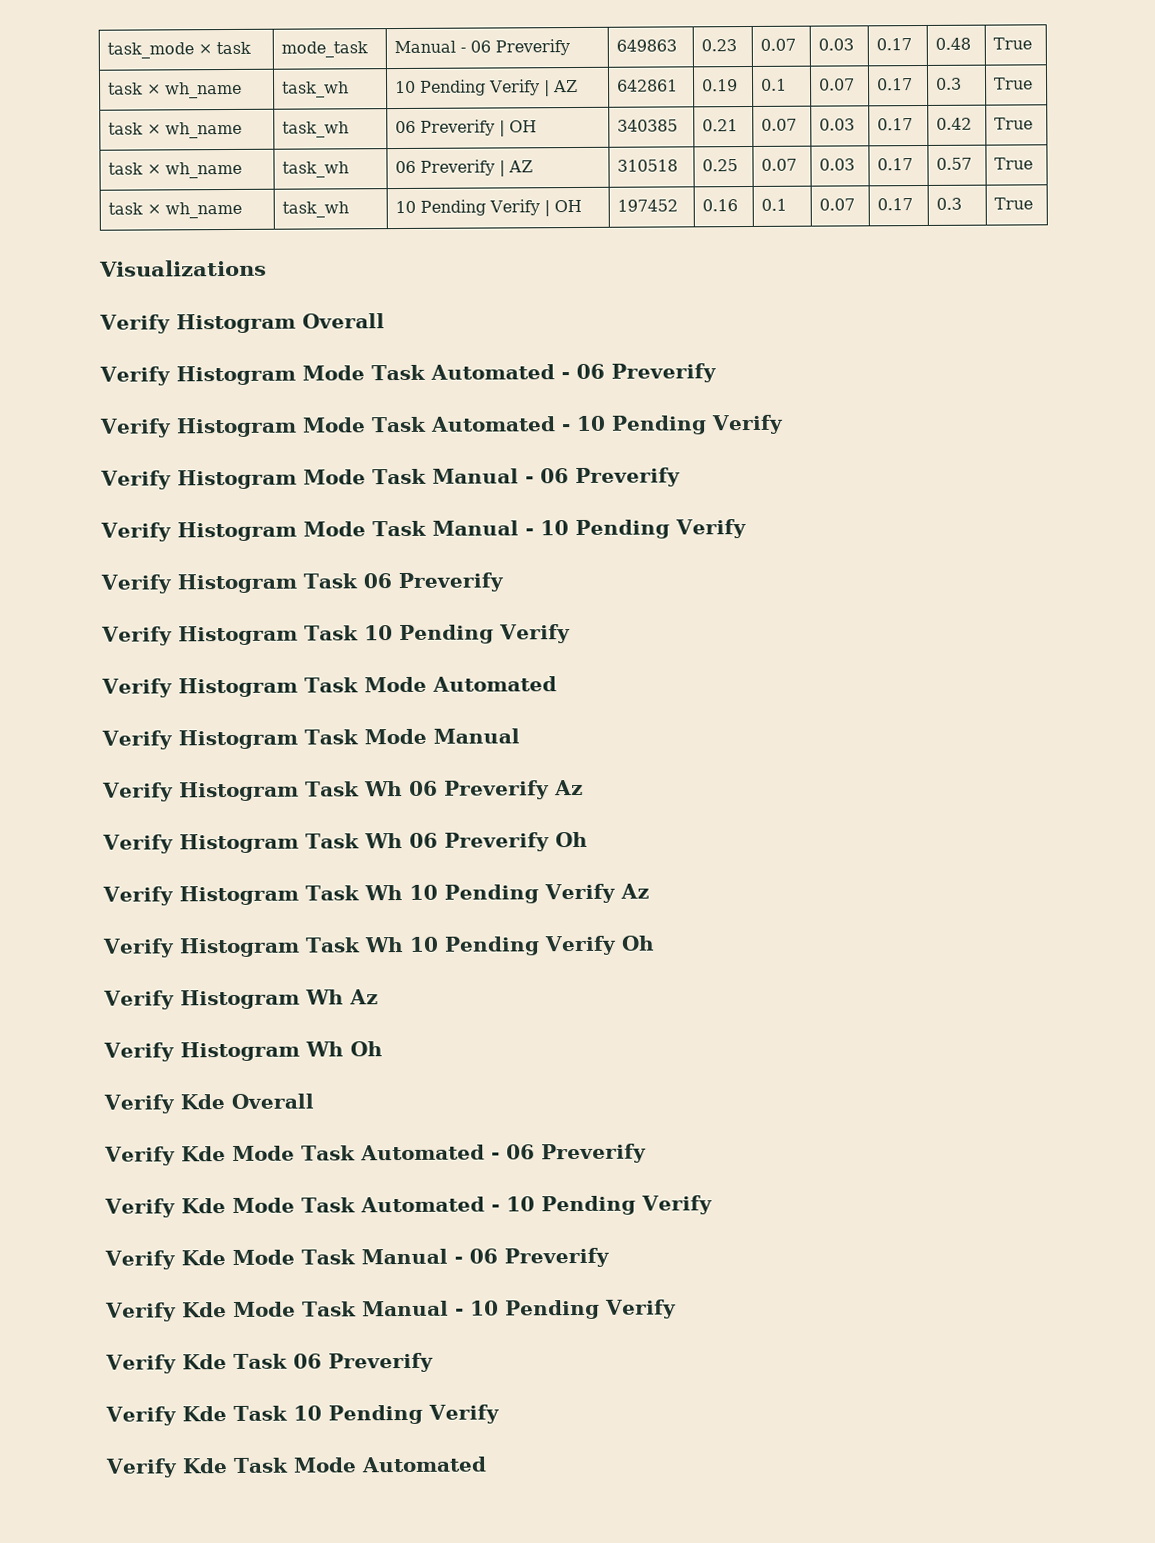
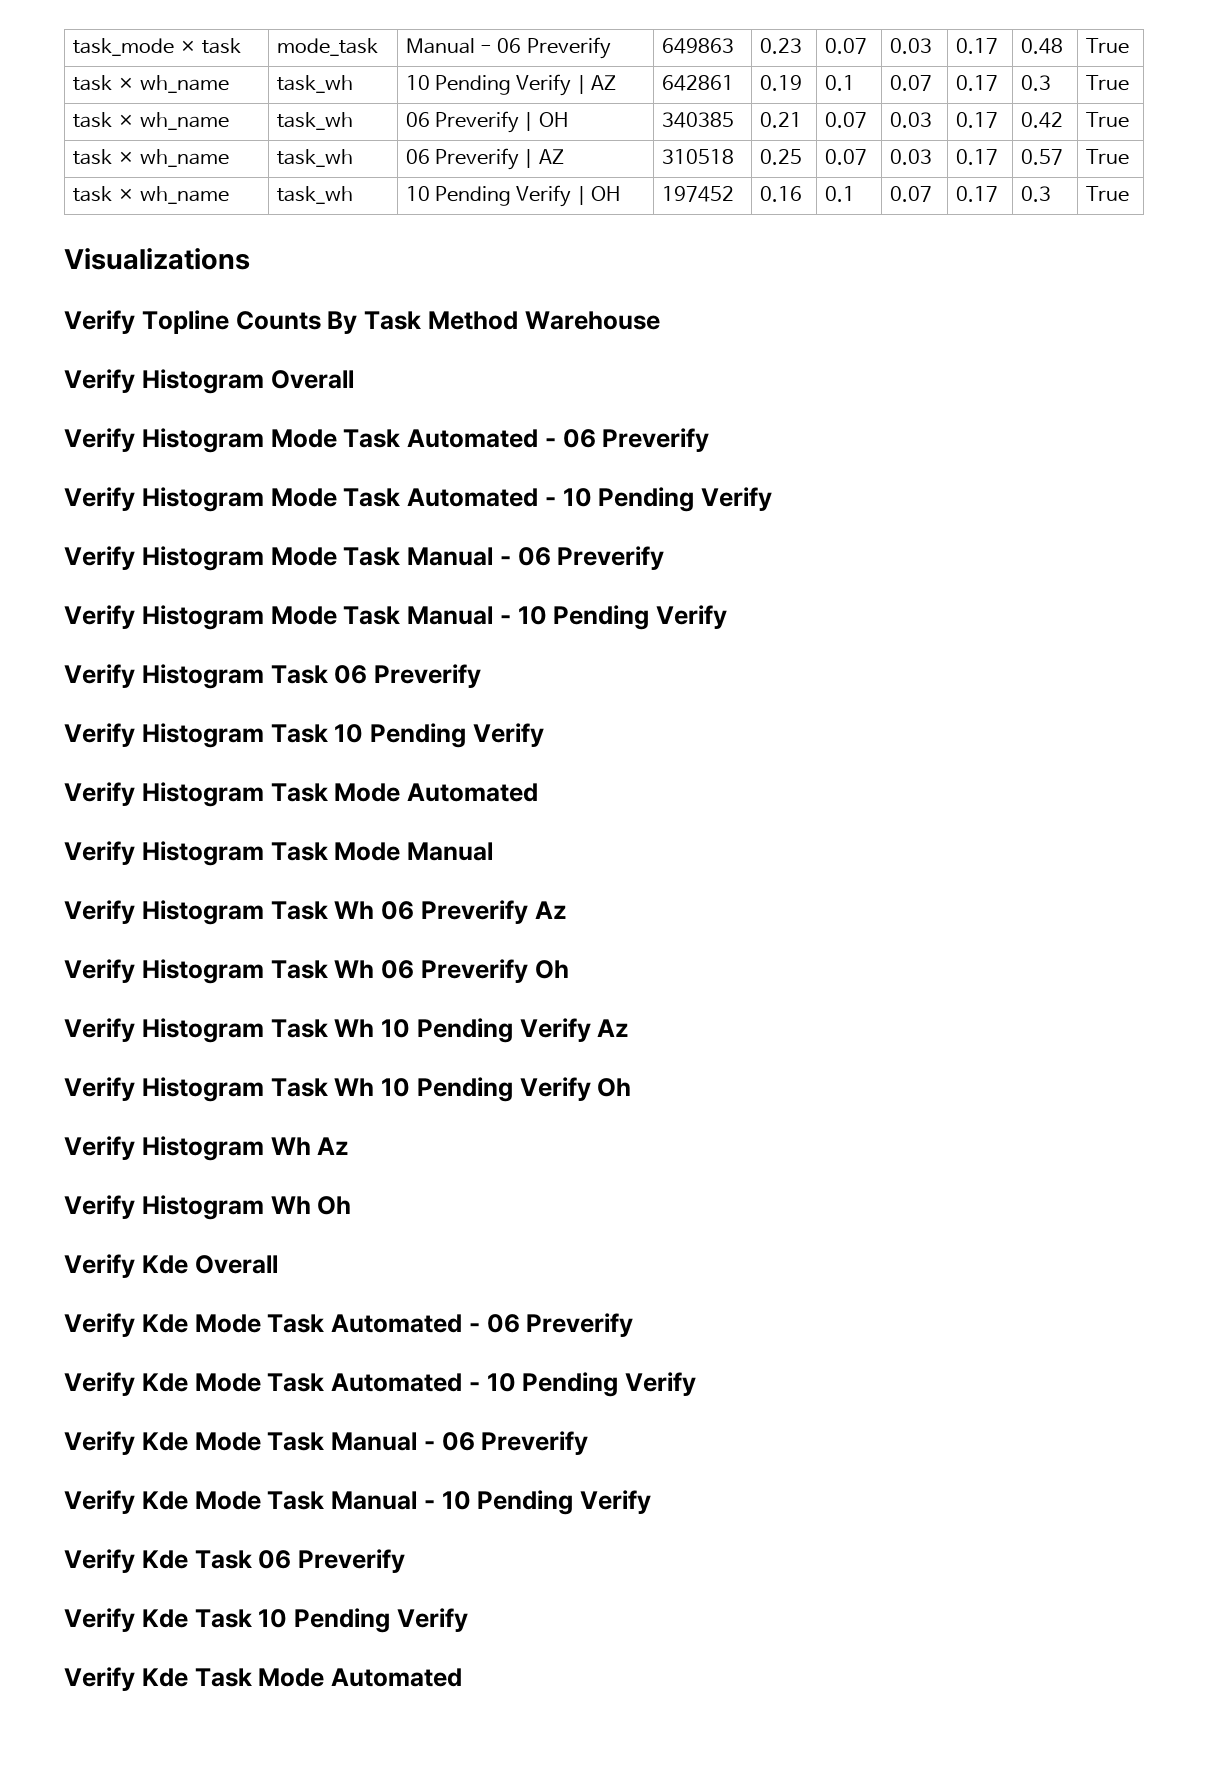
(267, 268) none -> [64,310,660,334] // Verify Topline Counts By Task Method Warehouse

